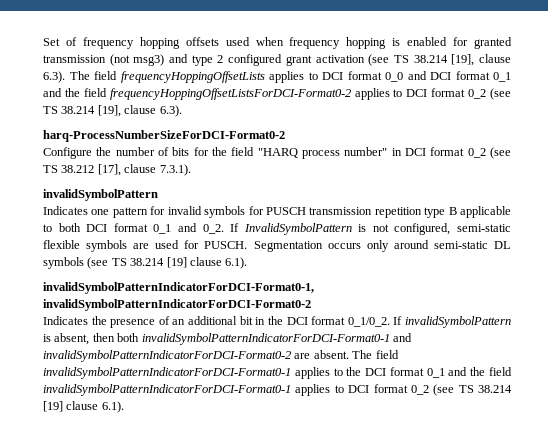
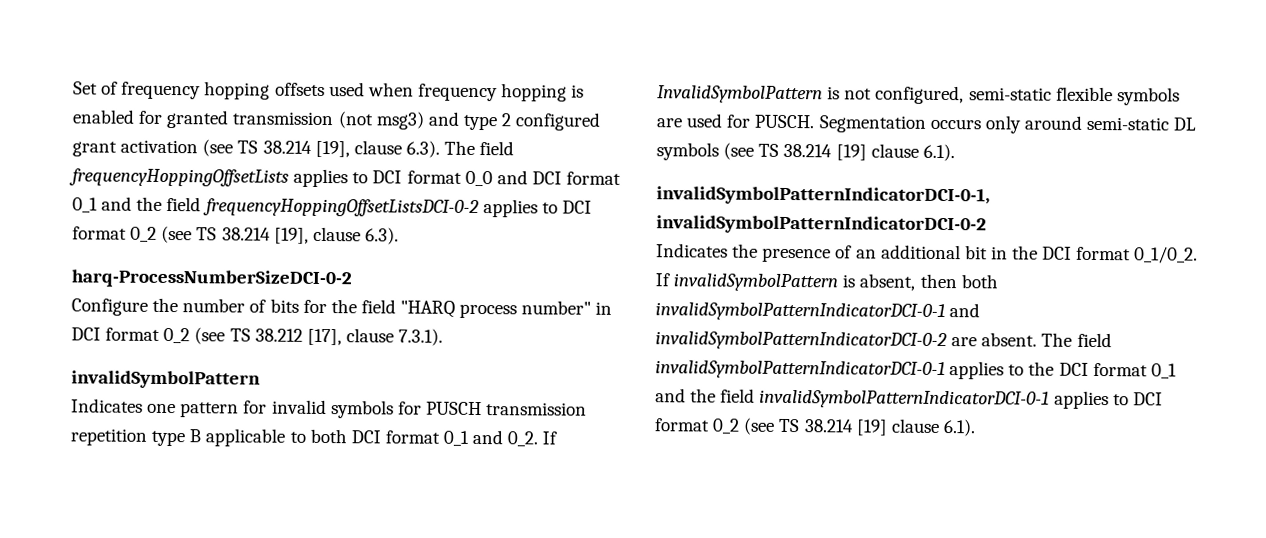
[109,88,351,100] frequencyHoppingOffsetListsForDCI-Format0-2 -> [202,198,479,218] frequencyHoppingOffsetListsDCI-0-2
[43,130,285,142] harq-ProcessNumberSizeForDCI-Format0-2 -> [71,269,352,289] harq-ProcessNumberSizeDCI-0-2
[43,282,314,294] [43,299,311,311] invalidSymbolPatternIndicatorForDCI-Format0-1, invalidSymbolPatternIndicatorForDCI-Format0-2 -> [656,186,990,206] [656,215,987,235] invalidSymbolPatternIndicatorDCI-0-1, invalidSymbolPatternIndicatorDCI-0-2
[141,333,412,345] [43,350,291,362] invalidSymbolPatternIndicatorForDCI-Format0-1 and invalidSymbolPatternIndicatorForDCI-Format0-2 -> [655,302,981,322] [655,331,947,351] invalidSymbolPatternIndicatorDCI-0-1 and invalidSymbolPatternIndicatorDCI-0-2
[43,367,291,379] invalidSymbolPatternIndicatorForDCI-Format0-1 -> [655,360,945,380] invalidSymbolPatternIndicatorDCI-0-1
[43,384,291,396] invalidSymbolPatternIndicatorForDCI-Format0-1 -> [759,389,1050,409] invalidSymbolPatternIndicatorDCI-0-1

